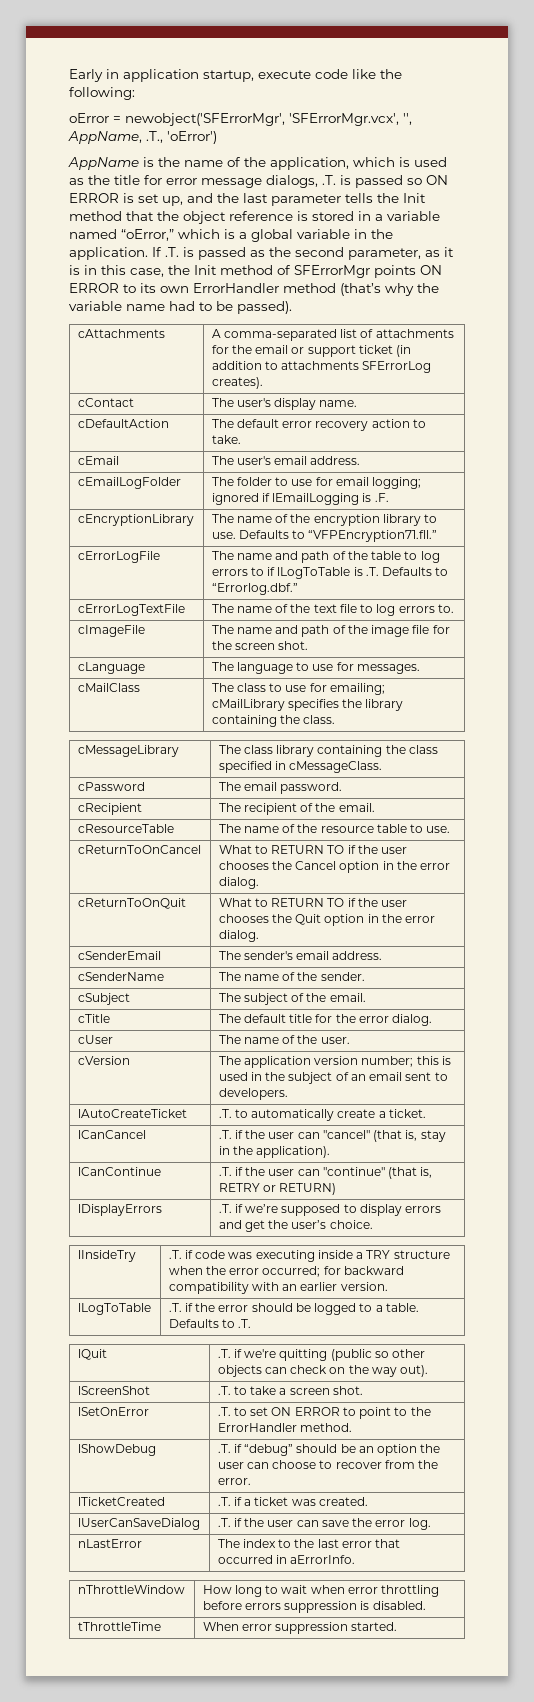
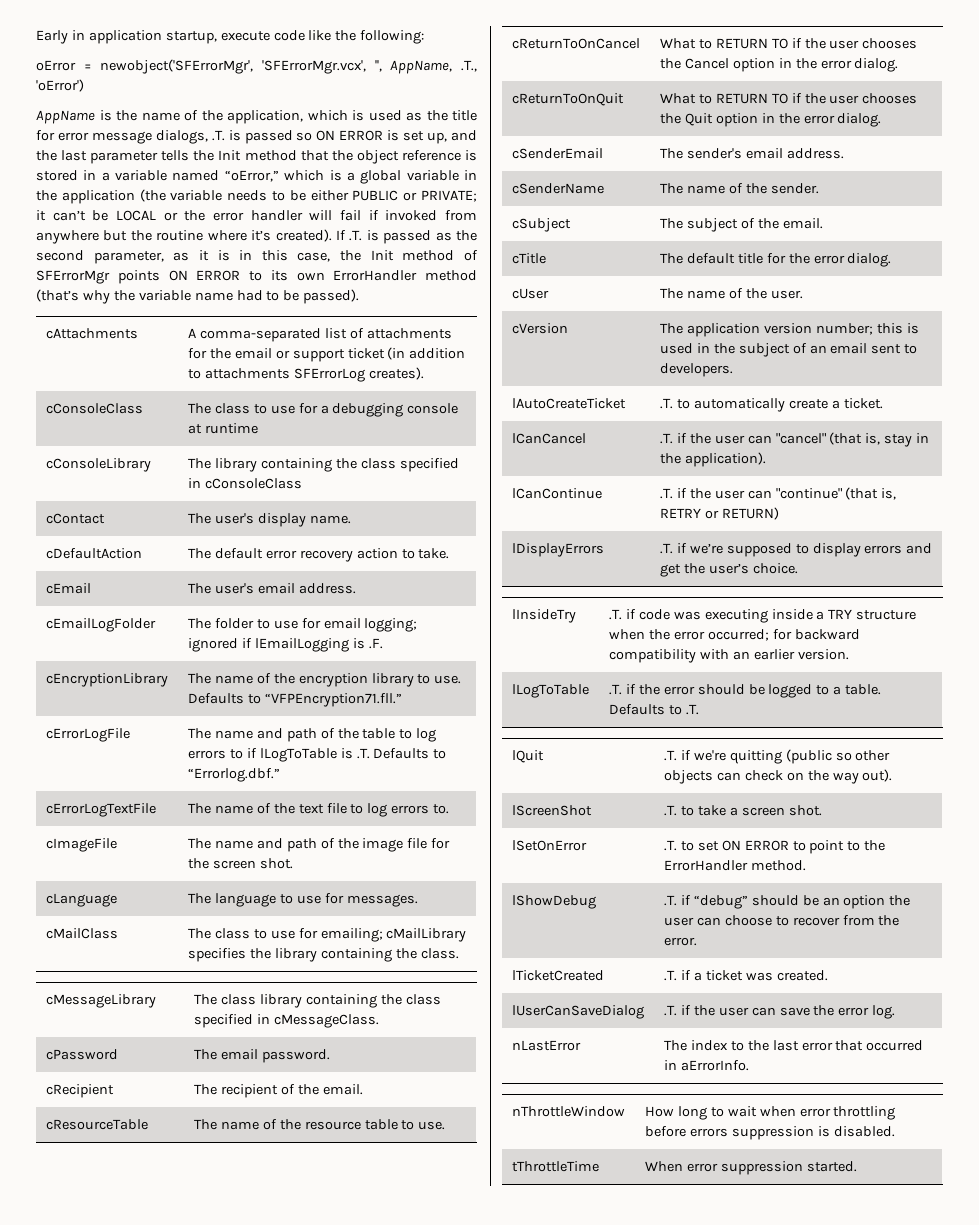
[69,247,148,260] application. -> [61,189,478,204] [36,210,478,221] [36,229,332,244] application (the variable needs to be either PUBLIC or PRIVATE; it can’t be LOCAL or the error handler will fail if invoked from anywhere but the routine where it’s created).
(263, 383) none -> [45,403,143,414] [187,403,459,417] [187,423,258,434] [45,458,151,472] [187,458,459,472] [187,478,302,489] // cConsoleClass | The class to use for a debugging console at runtime // cConsoleLibrary | The library containing the class specified in cConsoleClass

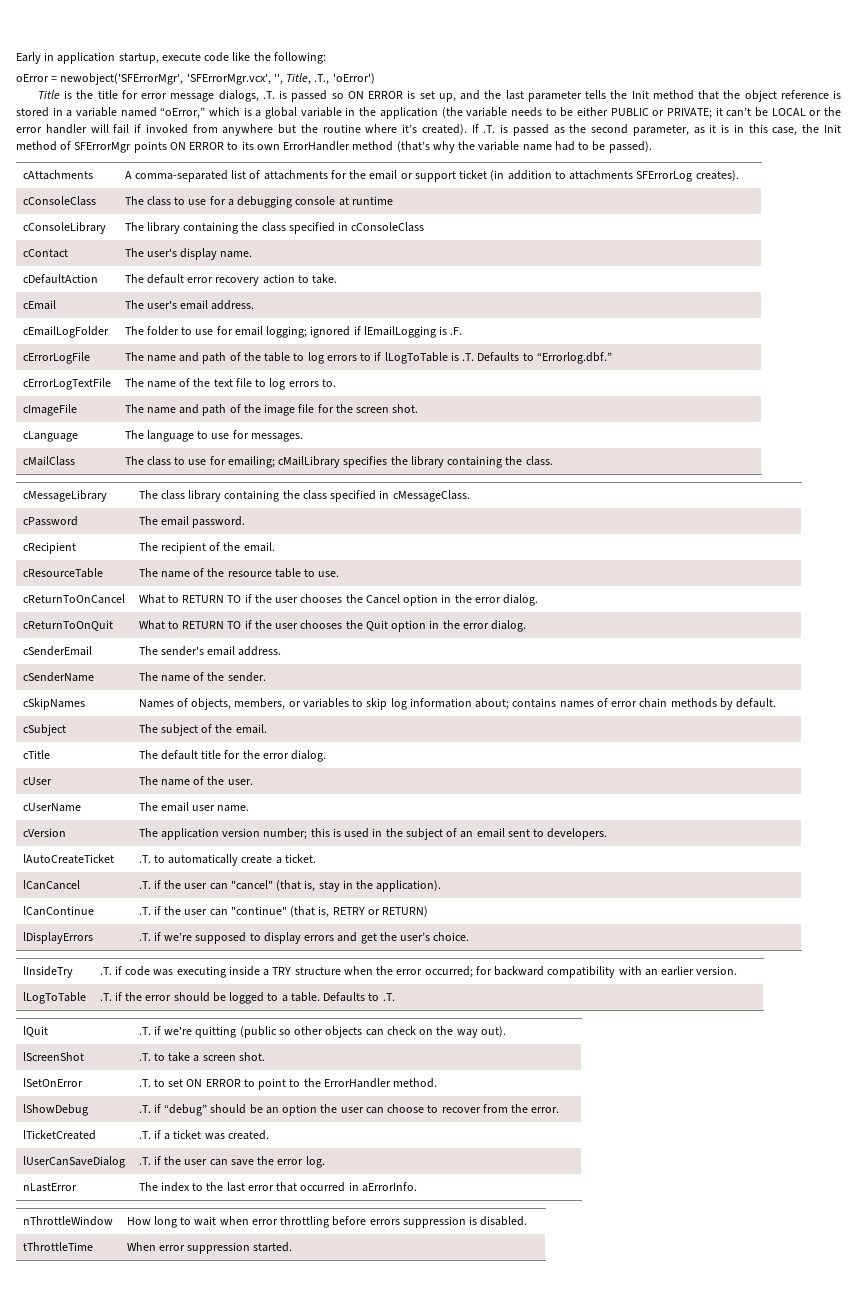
[390,60,453,74] AppName, -> [286,73,312,85] Title,
[36,110,95,124] AppName -> [37,90,60,99] Title
[141,110,448,124] name of the application, which is used as the -> (94, 94) none
[45,673,168,687] [187,673,462,687] [187,693,402,707] // cEncryptionLibrary | The name of the encryption library to use. Defaults to “VFPEncryption71.fll.” -> (463, 331) none
(819, 188) none -> [22,698,85,710] [138,698,777,710] // cSkipNames | Names of objects, members, or variables to skip log information about; contains names of error chain methods by default.
(803, 294) none -> [22,803,81,812] [138,802,250,812] // cUserName | The email user name.

